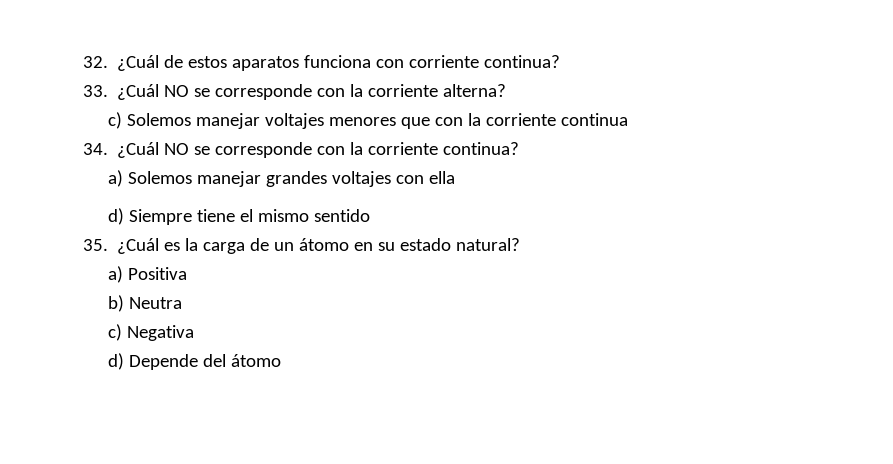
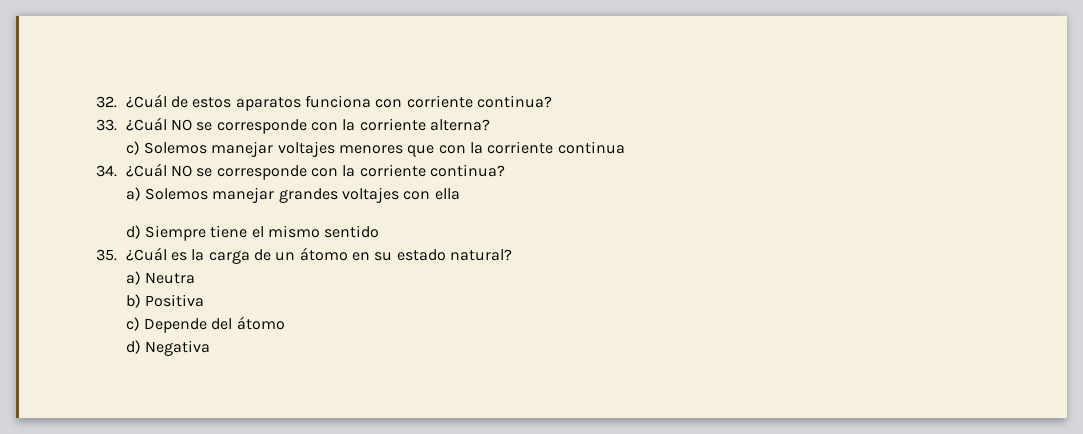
(124, 274) none -> [145,272,196,284] [125,294,141,308] Neutra // b)
[108,295,183,312] [108,324,195,341] [108,353,125,370] // b) Neutra // c) Negativa // d) -> [125,317,140,331] // c)
(282, 360) none -> [125,340,211,356] // d) Negativa

